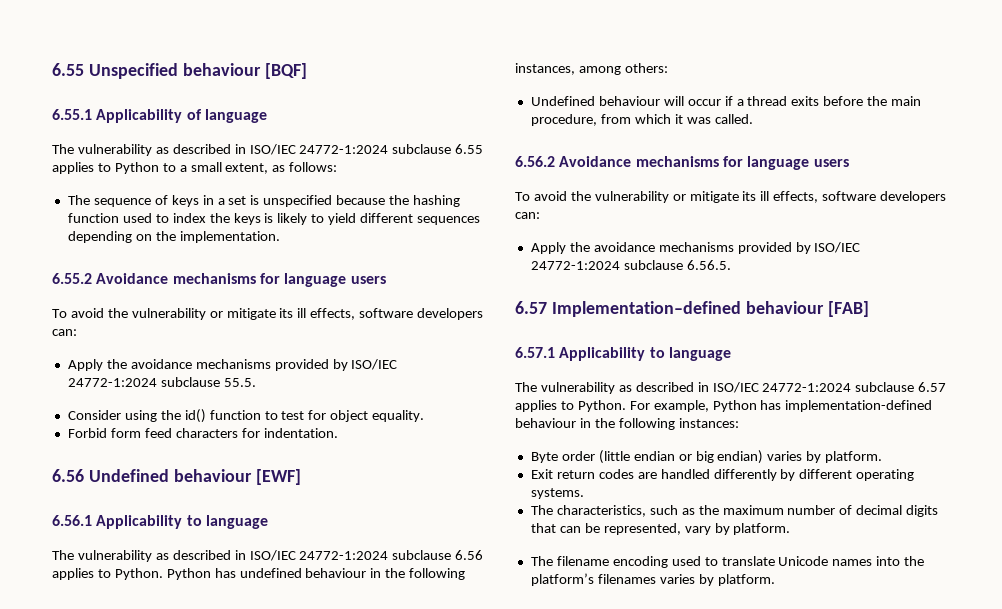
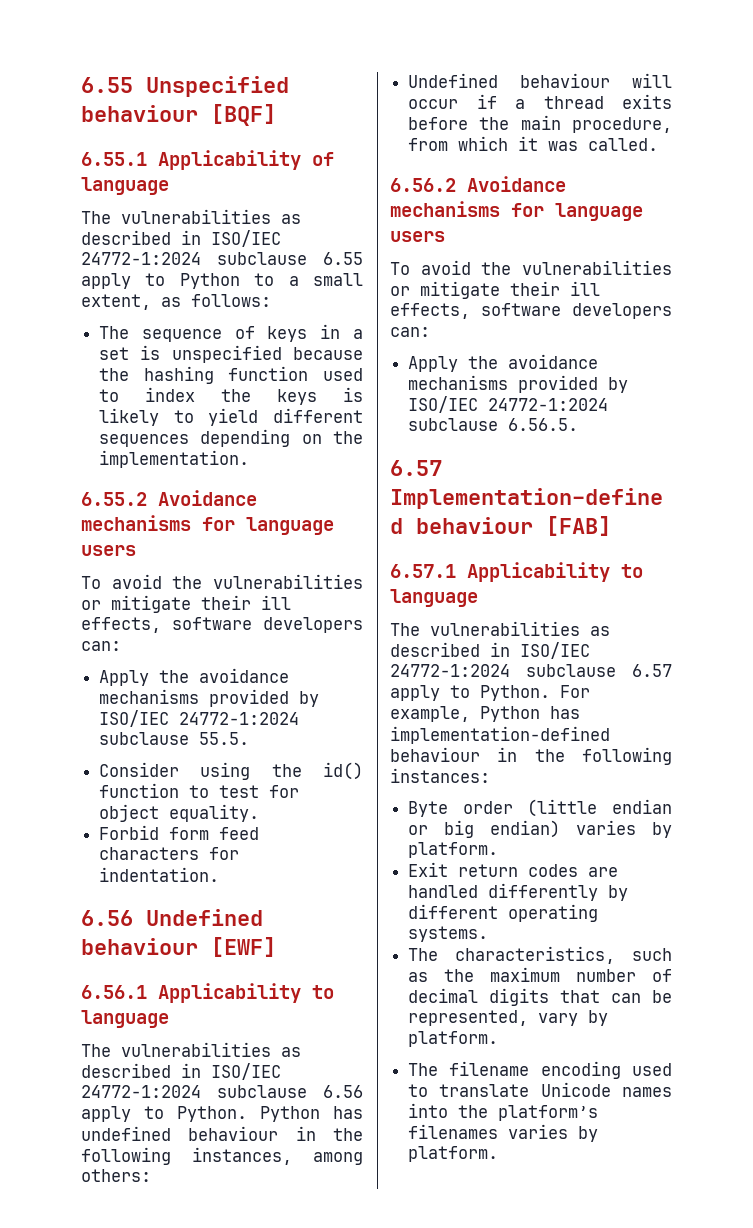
[77,144,152,156] vulnerability -> [121,209,271,224] vulnerabilities
[52,162,94,174] applies -> [81,273,131,289] apply
[131,308,294,320] vulnerability or mitigate its -> [213,574,363,589] [81,595,251,613] vulnerabilities or mitigate their
[77,550,152,562] vulnerability -> [121,1042,271,1057] vulnerabilities
[52,568,94,580] applies -> [81,1106,131,1122] apply
[594,191,757,203] vulnerability or mitigate its -> [522,260,672,275] [390,281,560,299] vulnerabilities or mitigate their
[540,382,615,394] vulnerability -> [430,621,580,636] vulnerabilities
[515,400,557,412] applies -> [390,685,440,701] apply

